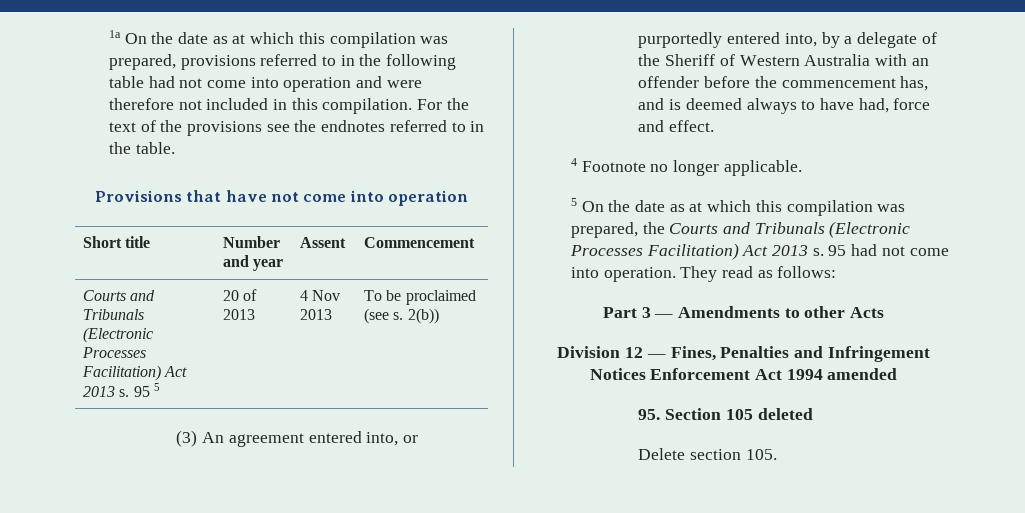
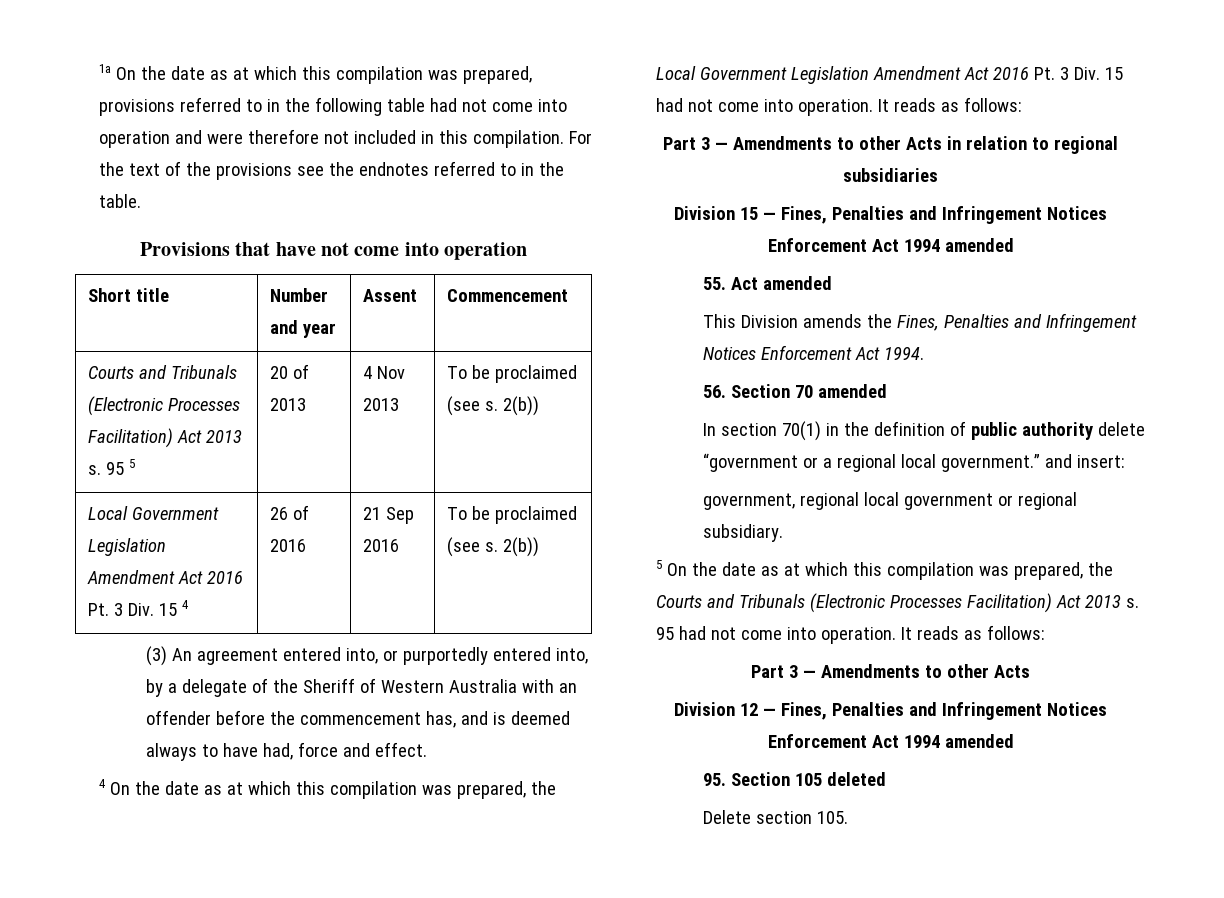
(439, 316) none -> [87,506,219,520] [87,538,166,556] [86,570,243,584] [87,600,189,616] [269,505,309,520] [269,539,306,552] [362,507,414,524] [362,539,399,552] [446,506,577,524] [446,537,539,557] // Local Government Legislation Amendment Act 2016 Pt. 3 Div. 15 4 | 26 of 2016 | 21 Sep 2016 | To be proclaimed (see s. 2(b))
[581,160,802,176] Footnote no longer applicable. -> [109,781,556,799] [655,66,1123,84] [655,97,1022,116] [663,136,1118,154] [843,168,938,182] [674,206,1107,224] [767,238,1014,252] [703,276,833,290] [703,313,1138,332] [703,345,925,360] [703,384,888,398] [703,421,1146,441] [703,453,1126,472] [703,492,1078,510] [703,524,784,542] On the date as at which this compilation was prepared, the Local Government Legislation Amendment Act 2016 Pt. 3 Div. 15 had not come into operation. It reads as follows: // Part 3 — Amendments to other Acts in relation to regional subsidiaries // Division 15 — Fines, Penalties and Infringement Notices Enforcement Act 1994 amended // 55. Act amended // This Division amends the Fines, Penalties and Infringement Notices Enforcement Act 1994. // 56. Section 70 amended // In section 70(1) in the definition of public authority delete “government or a regional local government.” and insert: // government, regional local government or regional subsidiary.
[680,266,753,282] They read -> [900,626,959,640] It reads

